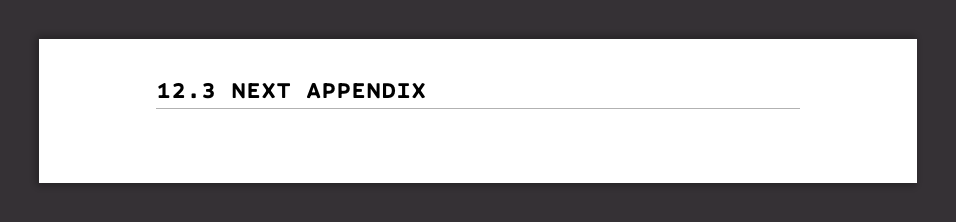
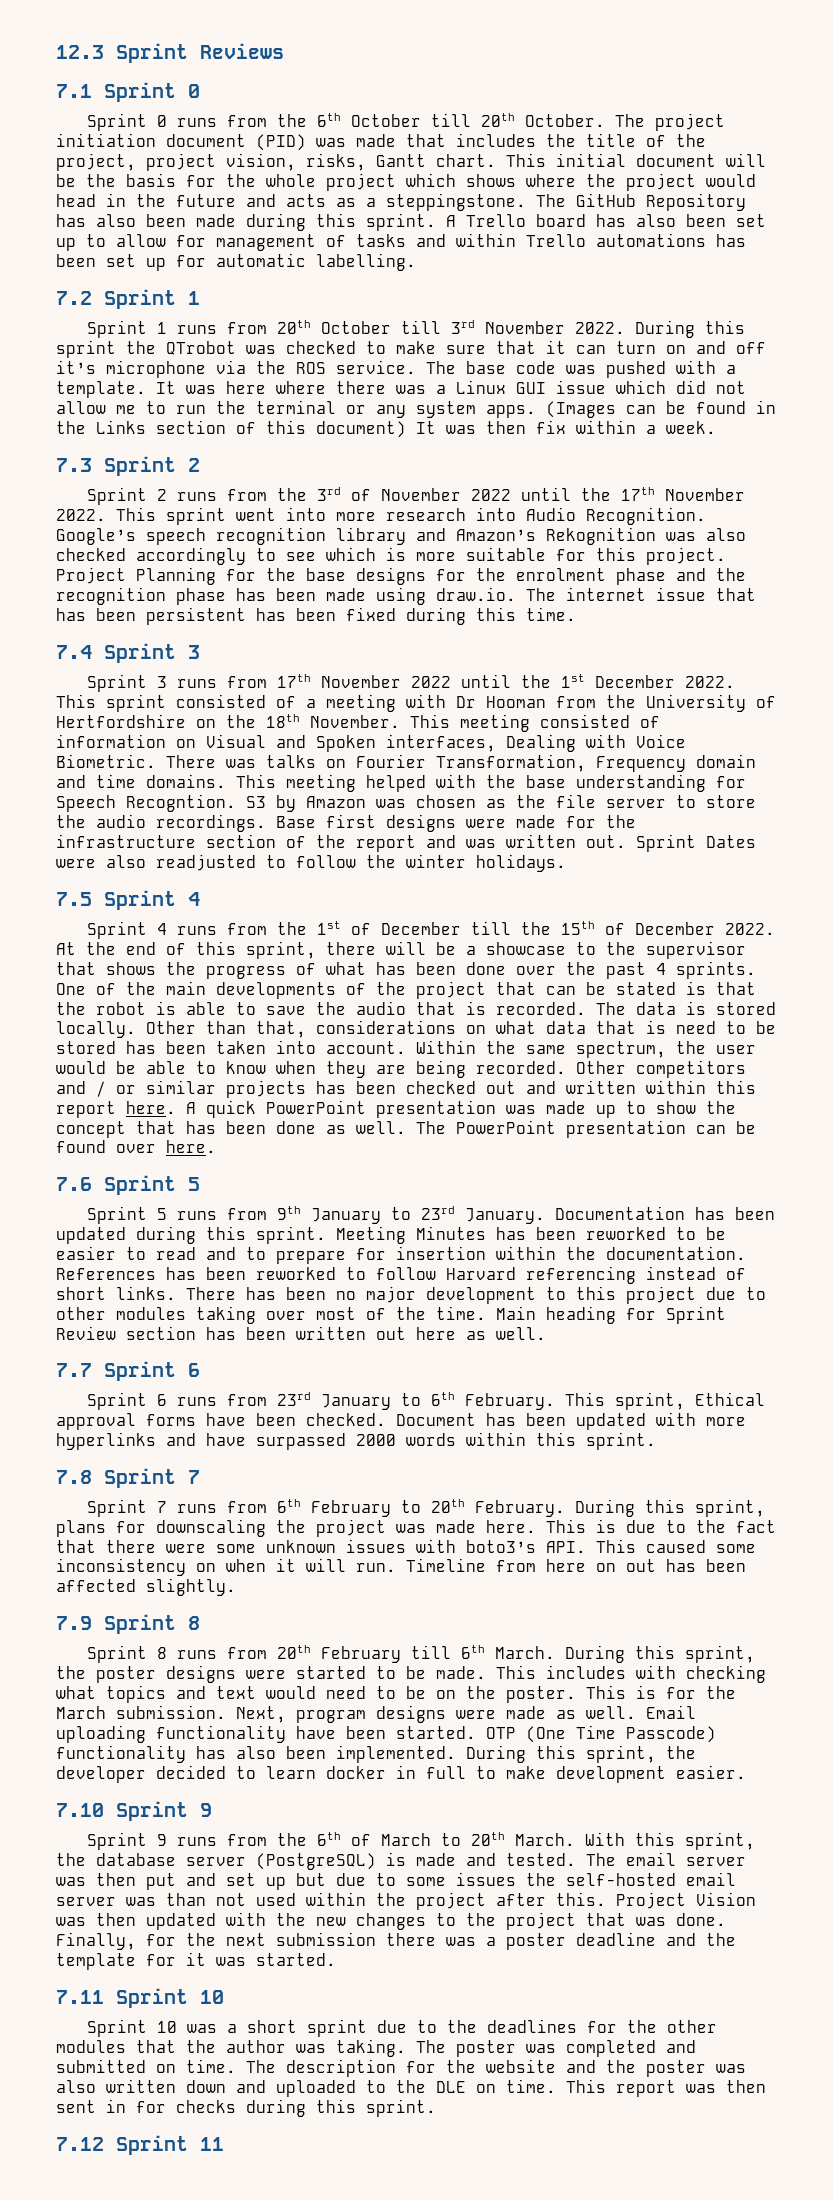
[231,82,426,99] NEXT APPENDIX -> [116,43,284,63] [56,82,200,102] [87,113,726,131] [56,133,706,151] [56,153,766,171] [56,173,756,191] [56,193,746,211] [56,213,766,231] [56,233,746,251] [56,253,416,271] [56,289,200,309] [87,320,746,338] [56,340,766,358] [56,360,736,378] [56,380,746,398] [56,400,776,418] [56,420,716,438] [56,456,200,476] [87,487,746,505] [56,507,706,525] [56,527,746,545] [56,547,726,565] [56,567,746,585] [56,587,756,605] [56,607,576,625] [56,643,200,663] [87,674,736,692] [56,694,776,712] [56,714,660,732] [56,734,686,752] [56,754,756,772] [56,774,746,792] [56,794,756,812] [56,814,636,832] [56,834,756,852] [56,854,566,872] [56,890,200,910] [87,921,776,939] [56,941,746,959] [56,961,756,979] [56,981,756,999] [56,1001,776,1015] [56,1020,776,1038] [56,1040,756,1058] [56,1060,746,1078] [56,1080,756,1098] [56,1100,736,1118] [56,1120,756,1138] [56,1140,216,1153] [56,1175,200,1195] [87,1206,776,1224] [56,1226,726,1244] [56,1246,746,1264] [56,1266,746,1284] [56,1286,766,1304] [56,1306,726,1324] [56,1326,546,1340] [56,1361,200,1381] [87,1392,766,1410] [56,1412,746,1430] [56,1432,656,1450] [56,1468,200,1488] [87,1499,766,1517] [56,1519,776,1537] [56,1539,756,1553] [56,1558,746,1576] [56,1578,236,1596] [56,1614,200,1634] [87,1645,756,1663] [56,1665,766,1683] [56,1685,736,1703] [56,1705,696,1723] [56,1725,716,1743] [56,1745,696,1763] [56,1765,746,1783] [56,1801,212,1821] [87,1832,756,1850] [56,1852,746,1870] [56,1872,736,1890] [56,1892,756,1910] [56,1912,726,1930] [56,1932,736,1950] [56,1952,336,1970] [56,1988,224,2008] [87,2019,718,2037] [56,2039,696,2057] [56,2059,746,2077] [56,2079,766,2097] [56,2099,436,2117] [56,2135,224,2155] Sprint Reviews // 7.1 Sprint 0 // Sprint 0 runs from the 6th October till 20th October. The project initiation document (PID) was made that includes the title of the project, project vision, risks, Gantt chart. This initial document will be the basis for the whole project which shows where the project would head in the future and acts as a steppingstone. The GitHub Repository has also been made during this sprint. A Trello board has also been set up to allow for management of tasks and within Trello automations has been set up for automatic labelling. // 7.2 Sprint 1 // Sprint 1 runs from 20th October till 3rd November 2022. During this sprint the QTrobot was checked to make sure that it can turn on and off it’s microphone via the ROS service. The base code was pushed with a template. It was here where there was a Linux GUI issue which did not allow me to run the terminal or any system apps. (Images can be found in the Links section of this document) It was then fix within a week. // 7.3 Sprint 2 // Sprint 2 runs from the 3rd of November 2022 until the 17th November 2022. This sprint went into more research into Audio Recognition. Google’s speech recognition library and Amazon’s Rekognition was also checked accordingly to see which is more suitable for this project. Project Planning for the base designs for the enrolment phase and the recognition phase has been made using draw.io. The internet issue that has been persistent has been fixed during this time. // 7.4 Sprint 3 // Sprint 3 runs from 17th November 2022 until the 1st December 2022. This sprint consisted of a meeting with Dr Hooman from the University of Hertfordshire on the 18th November. This meeting consisted of information on Visual and Spoken interfaces, Dealing with Voice Biometric. There was talks on Fourier Transformation, Frequency domain and time domains. This meeting helped with the base understanding for Speech Recogntion. S3 by Amazon was chosen as the file server to store the audio recordings. Base first designs were made for the infrastructure section of the report and was written out. Sprint Dates were also readjusted to follow the winter holidays. // 7.5 Sprint 4 // Sprint 4 runs from the 1st of December till the 15th of December 2022. At the end of this sprint, there will be a showcase to the supervisor that shows the progress of what has been done over the past 4 sprints. One of the main developments of the project that can be stated is that the robot is able to save the audio that is recorded. The data is stored locally. Other than that, considerations on what data that is need to be stored has been taken into account. Within the same spectrum, the user would be able to know when they are being recorded. Other competitors and / or similar projects has been checked out and written within this report here. A quick PowerPoint presentation was made up to show the concept that has been done as well. The PowerPoint presentation can be found over here. // 7.6 Sprint 5 // Sprint 5 runs from 9th January to 23rd January. Documentation has been updated during this sprint. Meeting Minutes has been reworked to be easier to read and to prepare for insertion within the documentation. References has been reworked to follow Harvard referencing instead of short links. There has been no major development to this project due to other modules taking over most of the time. Main heading for Sprint Review section has been written out here as well. // 7.7 Sprint 6 // Sprint 6 runs from 23rd January to 6th February. This sprint, Ethical approval forms have been checked. Document has been updated with more hyperlinks and have surpassed 2000 words within this sprint. // 7.8 Sprint 7 // Sprint 7 runs from 6th February to 20th February. During this sprint, plans for downscaling the project was made here. This is due to the fact that there were some unknown issues with boto3’s API. This caused some inconsistency on when it will run. Timeline from here on out has been affected slightly. // 7.9 Sprint 8 // Sprint 8 runs from 20th February till 6th March. During this sprint, the poster designs were started to be made. This includes with checking what topics and text would need to be on the poster. This is for the March submission. Next, program designs were made as well. Email uploading functionality have been started. OTP (One Time Passcode) functionality has also been implemented. During this sprint, the developer decided to learn docker in full to make development easier. // 7.10 Sprint 9 // Sprint 9 runs from the 6th of March to 20th March. With this sprint, the database server (PostgreSQL) is made and tested. The email server was then put and set up but due to some issues the self-hosted email server was than not used within the project after this. Project Vision was then updated with the new changes to the project that was done. Finally, for the next submission there was a poster deadline and the template for it was started. // 7.11 Sprint 10 // Sprint 10 was a short sprint due to the deadlines for the other modules that the author was taking. The poster was completed and submitted on time. The description for the website and the poster was also written down and uploaded to the DLE on time. This report was then sent in for checks during this sprint. // 7.12 Sprint 11

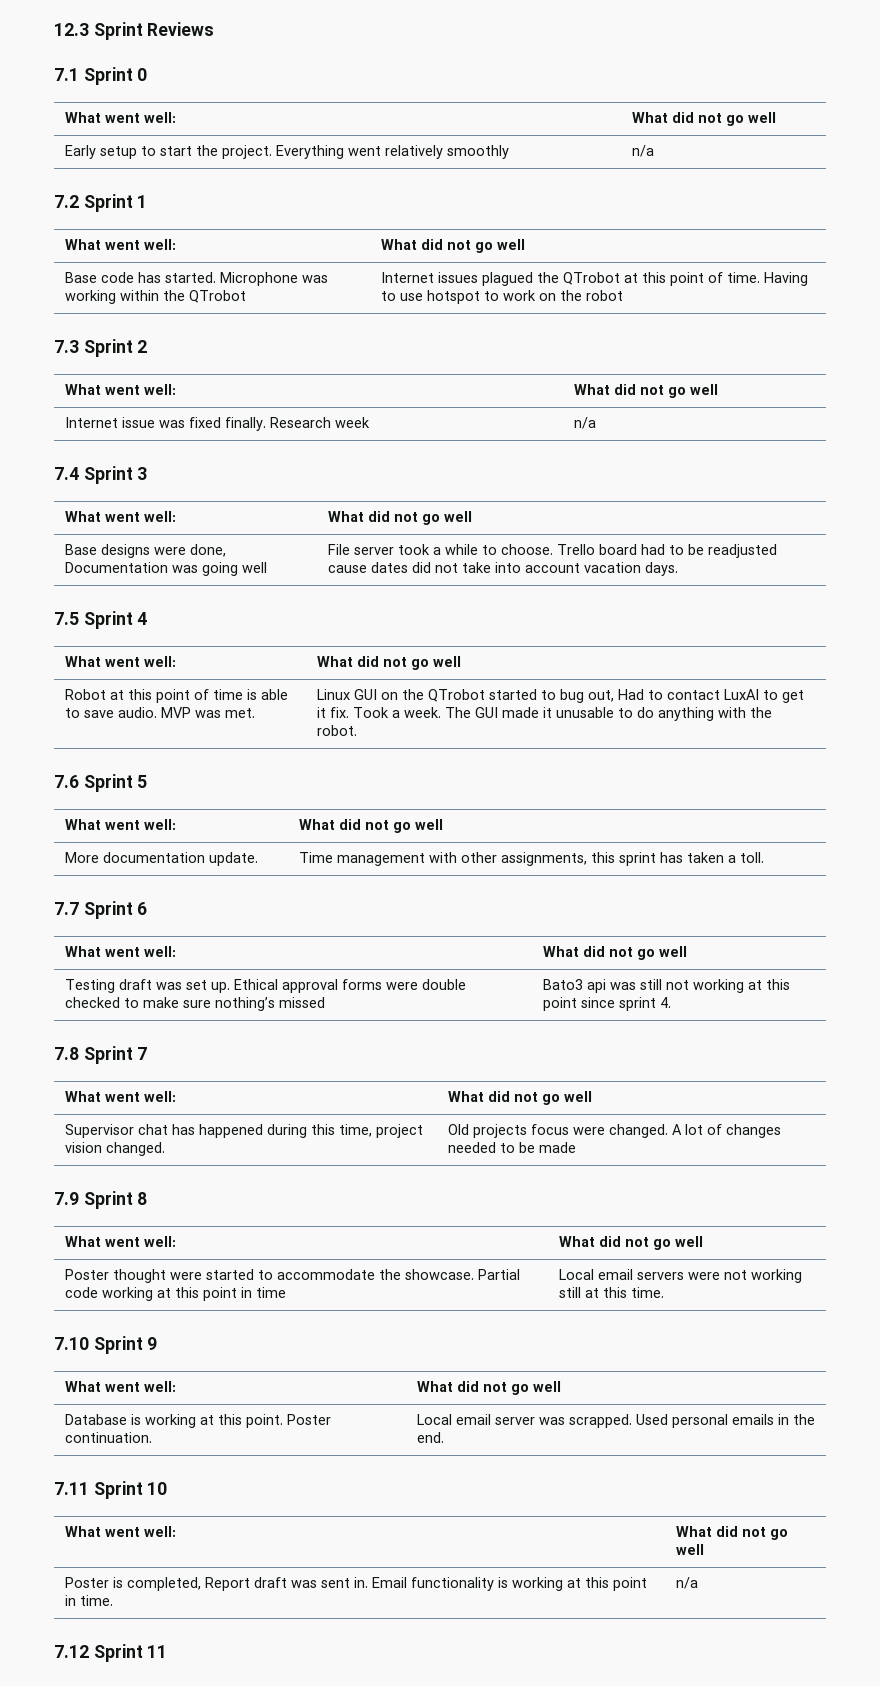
[87,113,726,131] [56,133,706,151] [56,153,766,171] [56,173,756,191] [56,193,746,211] [56,213,766,231] [56,233,746,251] [56,253,416,271] [56,289,200,309] [87,320,746,338] [56,340,766,358] [56,360,736,378] [56,380,746,398] [56,400,776,418] [56,420,716,438] [56,456,200,476] [87,487,746,505] [56,507,706,525] [56,527,746,545] [56,547,726,565] [56,567,746,585] [56,587,756,605] [56,607,576,625] [56,643,200,663] [87,674,736,692] [56,694,776,712] [56,714,660,732] [56,734,686,752] [56,754,756,772] [56,774,746,792] [56,794,756,812] [56,814,636,832] [56,834,756,852] [56,854,566,872] [56,890,200,910] [87,921,776,939] [56,941,746,959] [56,961,756,979] [56,981,756,999] [56,1001,776,1015] [56,1020,776,1038] [56,1040,756,1058] [56,1060,746,1078] [56,1080,756,1098] [56,1100,736,1118] [56,1120,756,1138] [56,1140,216,1153] [56,1175,200,1195] [87,1206,776,1224] [56,1226,726,1244] [56,1246,746,1264] [56,1266,746,1284] [56,1286,766,1304] [56,1306,726,1324] [56,1326,546,1340] [56,1361,200,1381] [87,1392,766,1410] [56,1412,746,1430] [56,1432,656,1450] [56,1468,200,1488] [87,1499,766,1517] [56,1519,776,1537] [56,1539,756,1553] [56,1558,746,1576] [56,1578,236,1596] [56,1614,200,1634] [87,1645,756,1663] [56,1665,766,1683] [56,1685,736,1703] [56,1705,696,1723] [56,1725,716,1743] [56,1745,696,1763] [56,1765,746,1783] [56,1801,212,1821] [87,1832,756,1850] [56,1852,746,1870] [56,1872,736,1890] [56,1892,756,1910] [56,1912,726,1930] [56,1932,736,1950] [56,1952,336,1970] [56,1988,224,2008] [87,2019,718,2037] [56,2039,696,2057] [56,2059,746,2077] [56,2079,766,2097] [56,2099,436,2117] // Sprint 0 runs from the 6th October till 20th October. The project initiation document (PID) was made that includes the title of the project, project vision, risks, Gantt chart. This initial document will be the basis for the whole project which shows where the project would head in the future and acts as a steppingstone. The GitHub Repository has also been made during this sprint. A Trello board has also been set up to allow for management of tasks and within Trello automations has been set up for automatic labelling. // 7.2 Sprint 1 // Sprint 1 runs from 20th October till 3rd November 2022. During this sprint the QTrobot was checked to make sure that it can turn on and off it’s microphone via the ROS service. The base code was pushed with a template. It was here where there was a Linux GUI issue which did not allow me to run the terminal or any system apps. (Images can be found in the Links section of this document) It was then fix within a week. // 7.3 Sprint 2 // Sprint 2 runs from the 3rd of November 2022 until the 17th November 2022. This sprint went into more research into Audio Recognition. Google’s speech recognition library and Amazon’s Rekognition was also checked accordingly to see which is more suitable for this project. Project Planning for the base designs for the enrolment phase and the recognition phase has been made using draw.io. The internet issue that has been persistent has been fixed during this time. // 7.4 Sprint 3 // Sprint 3 runs from 17th November 2022 until the 1st December 2022. This sprint consisted of a meeting with Dr Hooman from the University of Hertfordshire on the 18th November. This meeting consisted of information on Visual and Spoken interfaces, Dealing with Voice Biometric. There was talks on Fourier Transformation, Frequency domain and time domains. This meeting helped with the base understanding for Speech Recogntion. S3 by Amazon was chosen as the file server to store the audio recordings. Base first designs were made for the infrastructure section of the report and was written out. Sprint Dates were also readjusted to follow the winter holidays. // 7.5 Sprint 4 // Sprint 4 runs from the 1st of December till the 15th of December 2022. At the end of this sprint, there will be a showcase to the supervisor that shows the progress of what has been done over the past 4 sprints. One of the main developments of the project that can be stated is that the robot is able to save the audio that is recorded. The data is stored locally. Other than that, considerations on what data that is need to be stored has been taken into account. Within the same spectrum, the user would be able to know when they are being recorded. Other competitors and / or similar projects has been checked out and written within this report here. A quick PowerPoint presentation was made up to show the concept that has been done as well. The PowerPoint presentation can be found over here. // 7.6 Sprint 5 // Sprint 5 runs from 9th January to 23rd January. Documentation has been updated during this sprint. Meeting Minutes has been reworked to be easier to read and to prepare for insertion within the documentation. References has been reworked to follow Harvard referencing instead of short links. There has been no major development to this project due to other modules taking over most of the time. Main heading for Sprint Review section has been written out here as well. // 7.7 Sprint 6 // Sprint 6 runs from 23rd January to 6th February. This sprint, Ethical approval forms have been checked. Document has been updated with more hyperlinks and have surpassed 2000 words within this sprint. // 7.8 Sprint 7 // Sprint 7 runs from 6th February to 20th February. During this sprint, plans for downscaling the project was made here. This is due to the fact that there were some unknown issues with boto3’s API. This caused some inconsistency on when it will run. Timeline from here on out has been affected slightly. // 7.9 Sprint 8 // Sprint 8 runs from 20th February till 6th March. During this sprint, the poster designs were started to be made. This includes with checking what topics and text would need to be on the poster. This is for the March submission. Next, program designs were made as well. Email uploading functionality have been started. OTP (One Time Passcode) functionality has also been implemented. During this sprint, the developer decided to learn docker in full to make development easier. // 7.10 Sprint 9 // Sprint 9 runs from the 6th of March to 20th March. With this sprint, the database server (PostgreSQL) is made and tested. The email server was then put and set up but due to some issues the self-hosted email server was than not used within the project after this. Project Vision was then updated with the new changes to the project that was done. Finally, for the next submission there was a poster deadline and the template for it was started. // 7.11 Sprint 10 // Sprint 10 was a short sprint due to the deadlines for the other modules that the author was taking. The poster was completed and submitted on time. The description for the website and the poster was also written down and uploaded to the DLE on time. This report was then sent in for checks during this sprint. -> [64,112,176,123] [631,112,776,126] [64,145,509,159] [631,145,654,157] [54,194,148,212] [64,239,176,250] [380,239,525,253] [64,272,328,286] [64,290,246,304] [380,272,808,286] [380,290,623,304] [54,339,148,357] [64,384,176,395] [573,384,718,398] [64,417,370,431] [573,417,596,429] [54,466,148,484] [64,511,176,522] [327,511,472,525] [64,544,226,558] [64,562,267,576] [327,544,777,558] [327,562,678,576] [54,611,148,629] [64,656,176,667] [316,656,461,670] [64,689,288,703] [64,707,255,718] [316,689,804,703] [316,707,772,721] [316,725,357,736] [54,774,148,792] [64,819,176,830] [298,819,443,833] [64,852,258,866] [298,852,764,866] [54,901,148,919] [64,946,176,957] [542,946,687,960] [64,979,466,993] [64,997,325,1011] [542,979,790,993] [542,997,671,1011] [54,1046,148,1064] [64,1091,176,1102] [447,1091,592,1105] [64,1124,423,1138] [64,1142,165,1156] [447,1124,781,1138] [447,1142,576,1153] [54,1191,148,1209] [64,1236,176,1247] [558,1236,703,1250] [64,1269,520,1283] [64,1287,286,1301] [558,1269,802,1283] [558,1287,664,1298] [54,1336,158,1354] [64,1381,176,1392] [416,1381,561,1395] [64,1414,331,1428] [64,1432,152,1443] [416,1414,815,1428] [416,1432,444,1443] [54,1481,168,1499] [64,1526,176,1537] [675,1526,788,1540] [675,1544,704,1555] [64,1577,647,1591] [64,1595,113,1606] [675,1577,698,1589] // What went well: | What did not go well // Early setup to start the project. Everything went relatively smoothly | n/a // 7.2 Sprint 1 // What went well: | What did not go well // Base code has started. Microphone was working within the QTrobot | Internet issues plagued the QTrobot at this point of time. Having to use hotspot to work on the robot // 7.3 Sprint 2 // What went well: | What did not go well // Internet issue was fixed finally. Research week | n/a // 7.4 Sprint 3 // What went well: | What did not go well // Base designs were done, Documentation was going well | File server took a while to choose. Trello board had to be readjusted cause dates did not take into account vacation days. // 7.5 Sprint 4 // What went well: | What did not go well // Robot at this point of time is able to save audio. MVP was met. | Linux GUI on the QTrobot started to bug out, Had to contact LuxAI to get it fix. Took a week. The GUI made it unusable to do anything with the robot. // 7.6 Sprint 5 // What went well: | What did not go well // More documentation update. | Time management with other assignments, this sprint has taken a toll. // 7.7 Sprint 6 // What went well: | What did not go well // Testing draft was set up. Ethical approval forms were double checked to make sure nothing’s missed | Bato3 api was still not working at this point since sprint 4. // 7.8 Sprint 7 // What went well: | What did not go well // Supervisor chat has happened during this time, project vision changed. | Old projects focus were changed. A lot of changes needed to be made // 7.9 Sprint 8 // What went well: | What did not go well // Poster thought were started to accommodate the showcase. Partial code working at this point in time | Local email servers were not working still at this time. // 7.10 Sprint 9 // What went well: | What did not go well // Database is working at this point. Poster continuation. | Local email server was scrapped. Used personal emails in the end. // 7.11 Sprint 10 // What went well: | What did not go well // Poster is completed, Report draft was sent in. Email functionality is working at this point in time. | n/a

